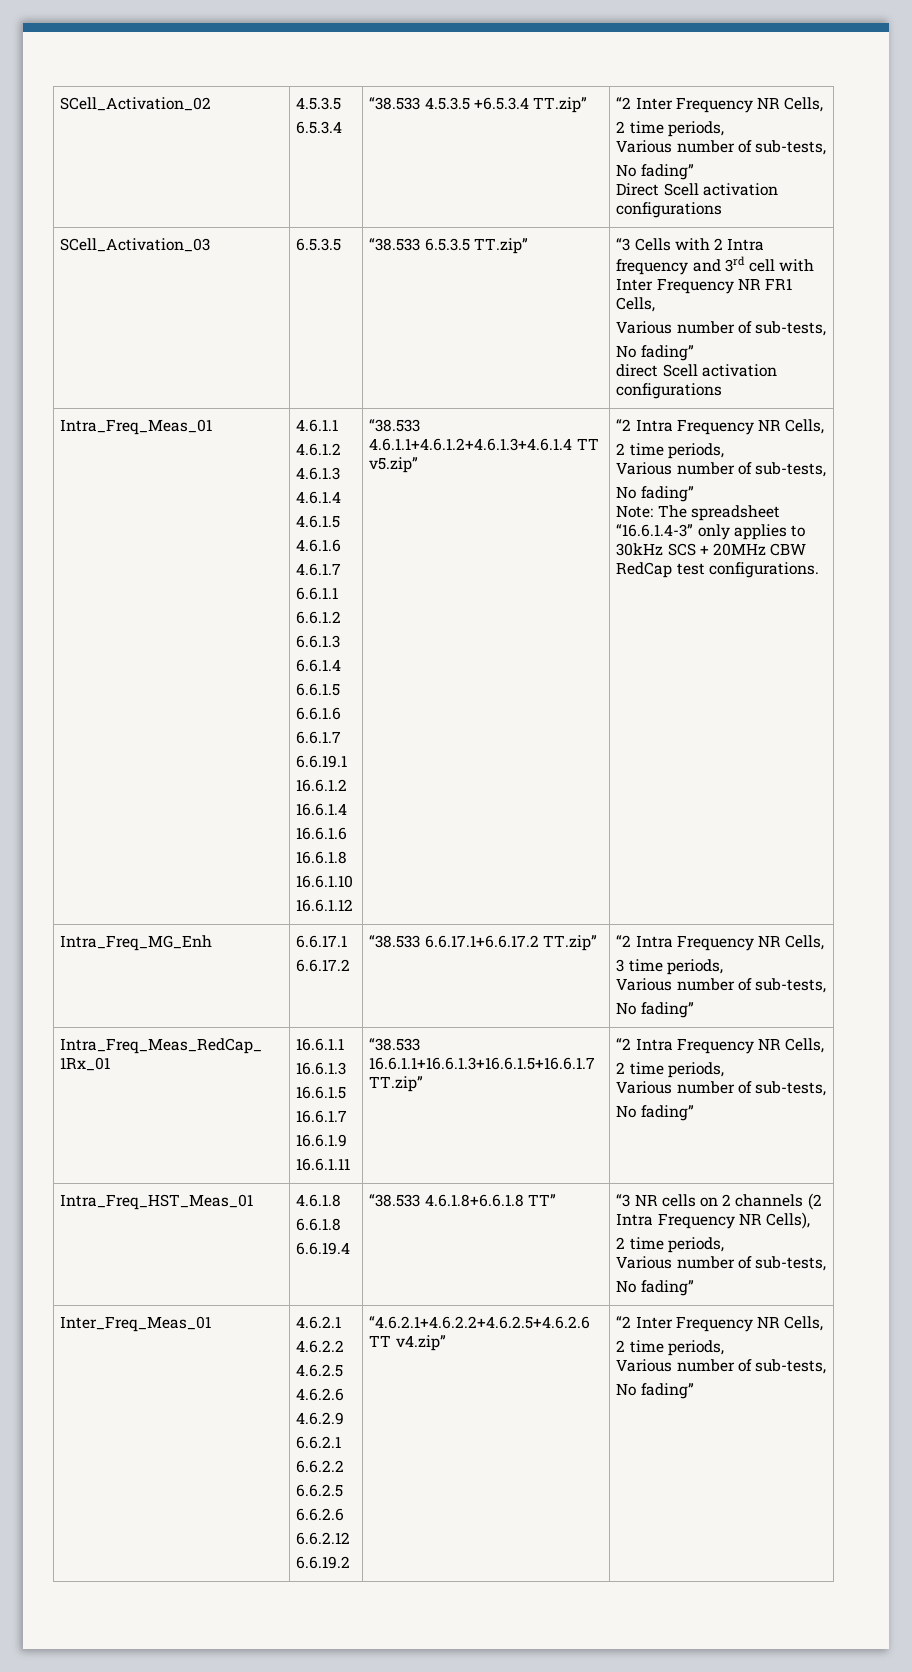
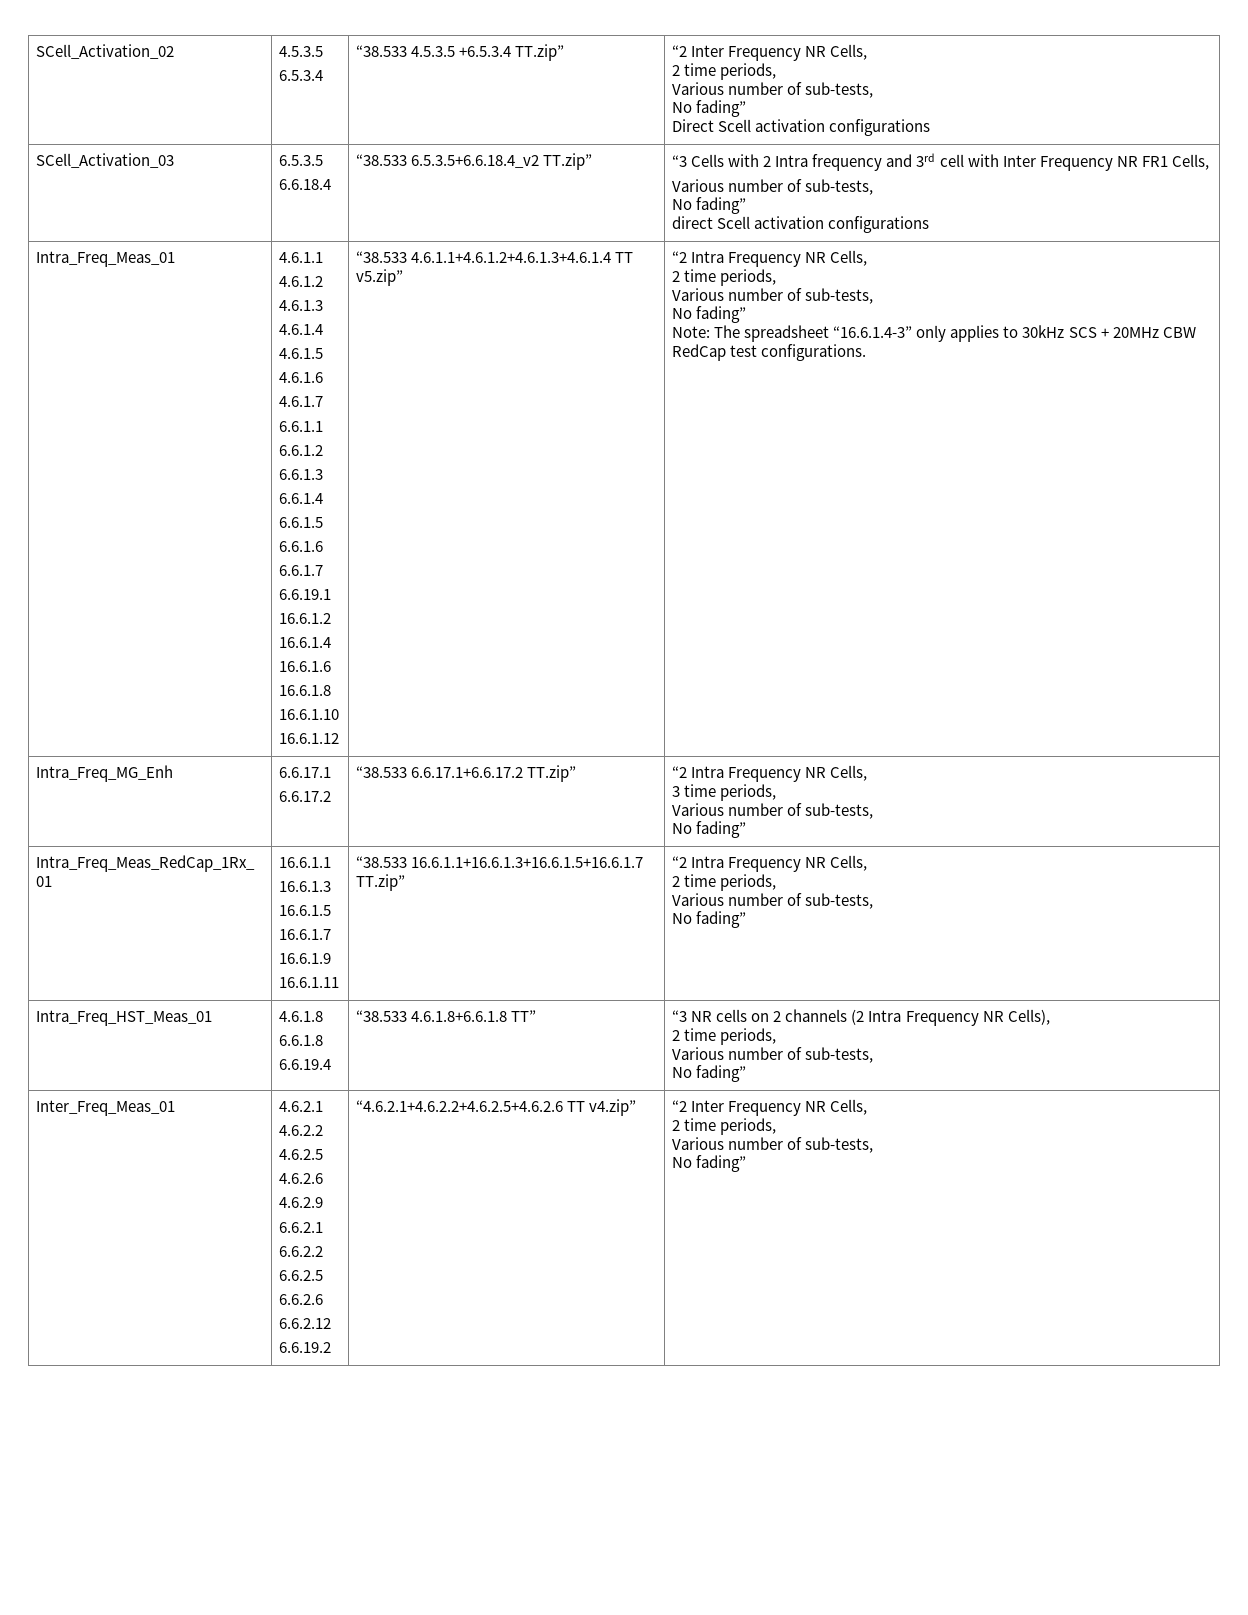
[369,238,470,251] | “38.533 6.5.3.5 -> [279,179,332,190] [356,154,540,168] // 6.6.18.4 | “38.533 6.5.3.5+6.6.18.4_v2

